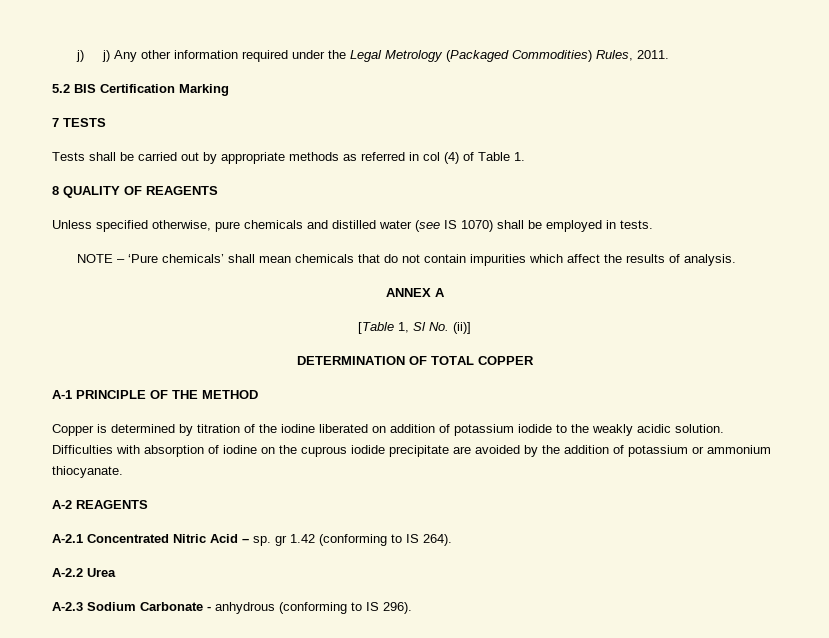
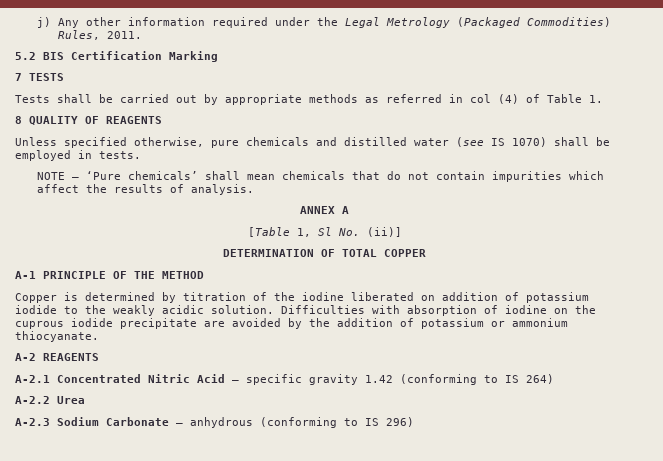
[76,50,110,62] j) j) -> [36,17,51,28] j)
[117,259,126,263] – -> [71,177,79,180] —
[242,535,287,546] – sp. gr -> [232,374,358,385] — specific gravity
[423,534,452,546] 264). -> [526,374,554,384] 264)
[207,606,211,611] - -> [176,423,183,426] —
[383,602,412,614] 296). -> [386,417,414,427] 296)

